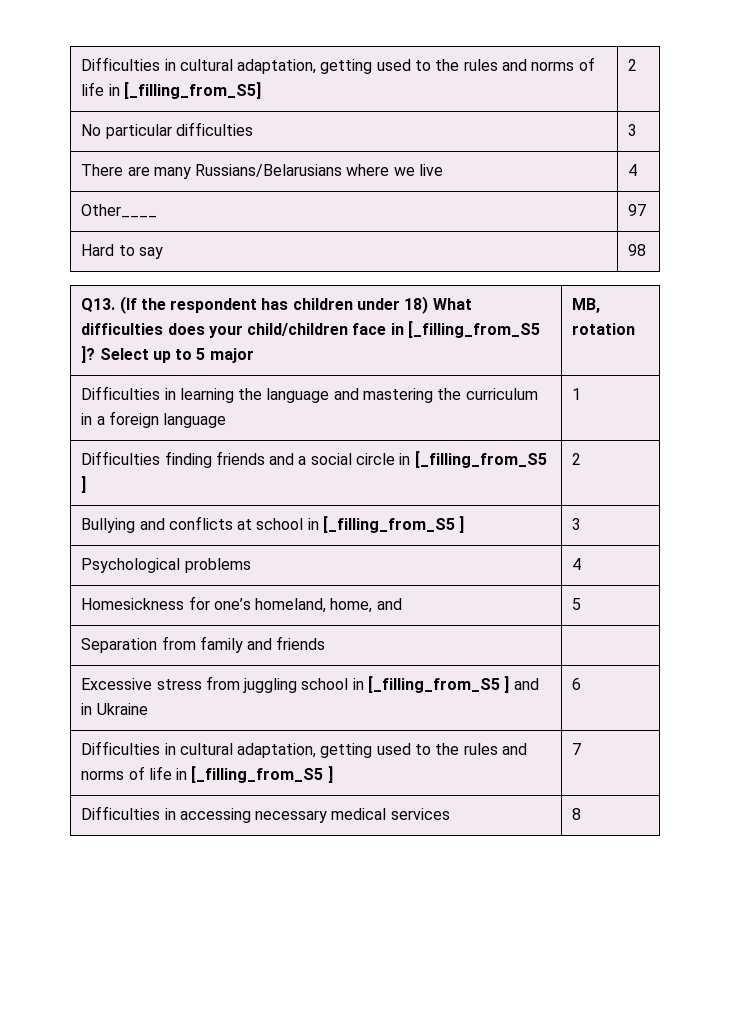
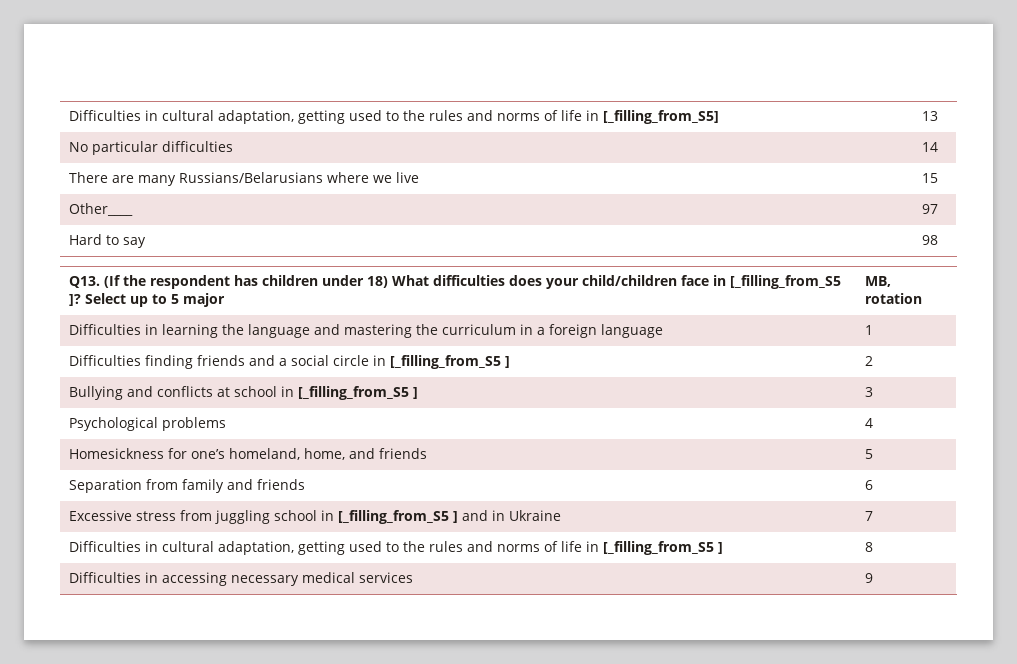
[628,59,638,71] 2 -> [921,111,938,121] 13
[628,124,638,136] 3 -> [921,142,938,152] 14
[628,164,638,176] 4 -> [921,173,938,183] 15
(402, 604) none -> [378,448,427,459] friends
(326, 643) none -> [864,480,873,490] 6
[572,678,582,690] 6 -> [864,511,873,521] 7
[572,743,582,755] 7 -> [864,542,873,552] 8
[572,808,582,820] 8 -> [864,573,873,583] 9

